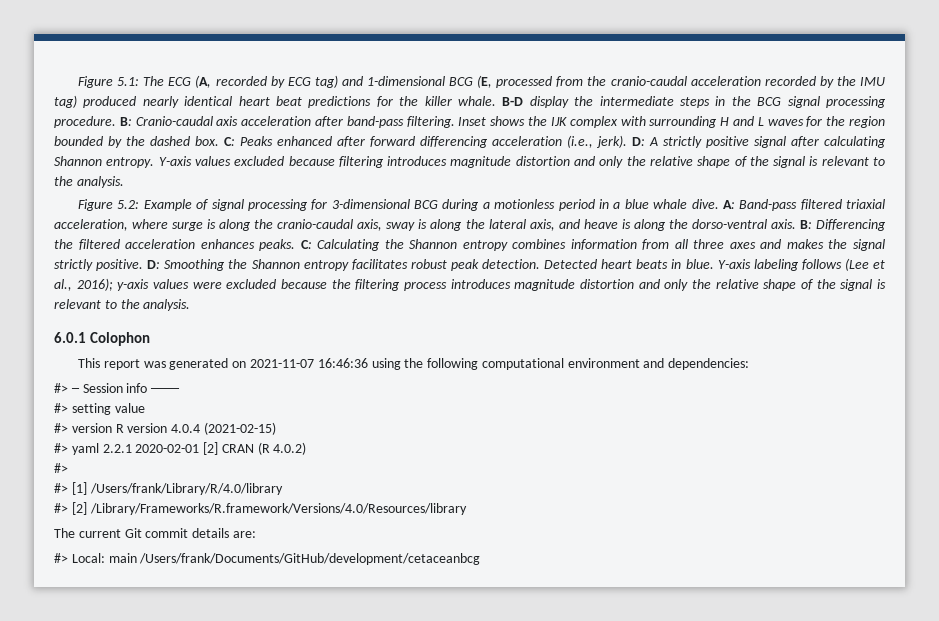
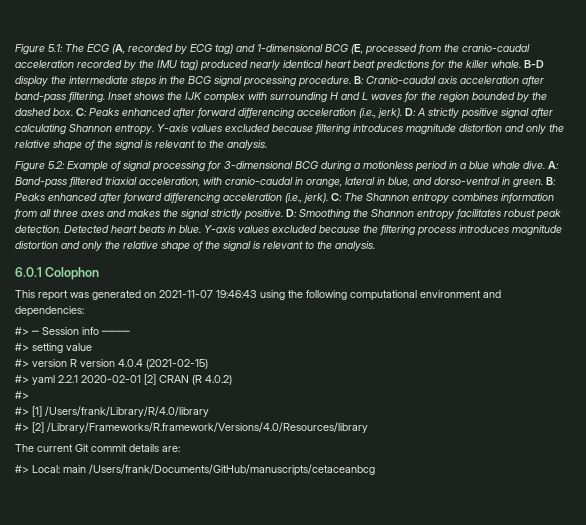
[132,219,886,231] [54,239,404,251] where surge is along the cranio-caudal axis, sway is along the lateral axis, and heave is along the dorso-ventral axis. B: Differencing the filtered acceleration enhances peaks. C: Calculating the -> [203,177,556,187] [15,193,363,203] with cranio-caudal in orange, lateral in blue, and dorso-ventral in green. B: Peaks enhanced after forward differencing acceleration (i.e., jerk). C: The
[753,258,886,271] [54,278,222,291] labeling follows (Lee et al., 2016); y-axis values were -> [238,225,269,233] values
[317,358,368,368] 16:46:36 -> [216,290,257,298] 19:46:43
[139,553,481,565] /Users/frank/Documents/GitHub/development/cetaceanbcg -> [89,464,375,476] /Users/frank/Documents/GitHub/manuscripts/cetaceanbcg

